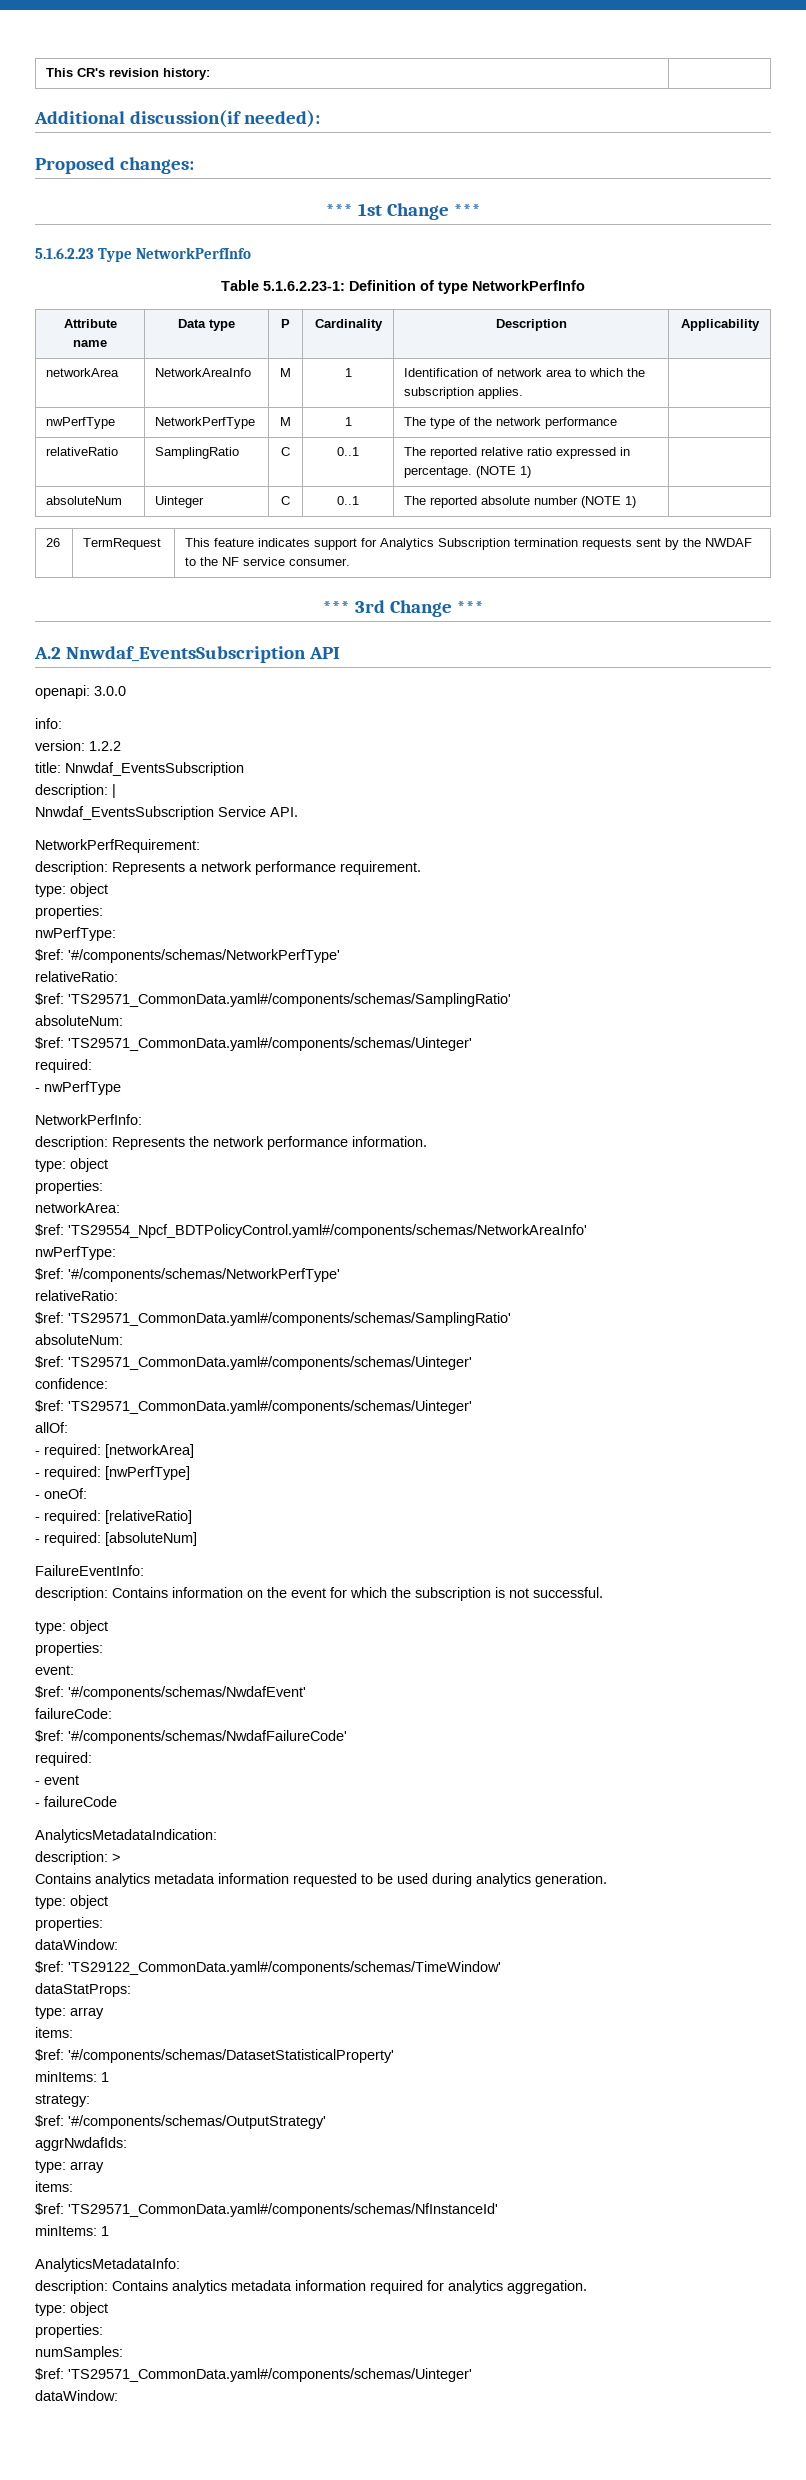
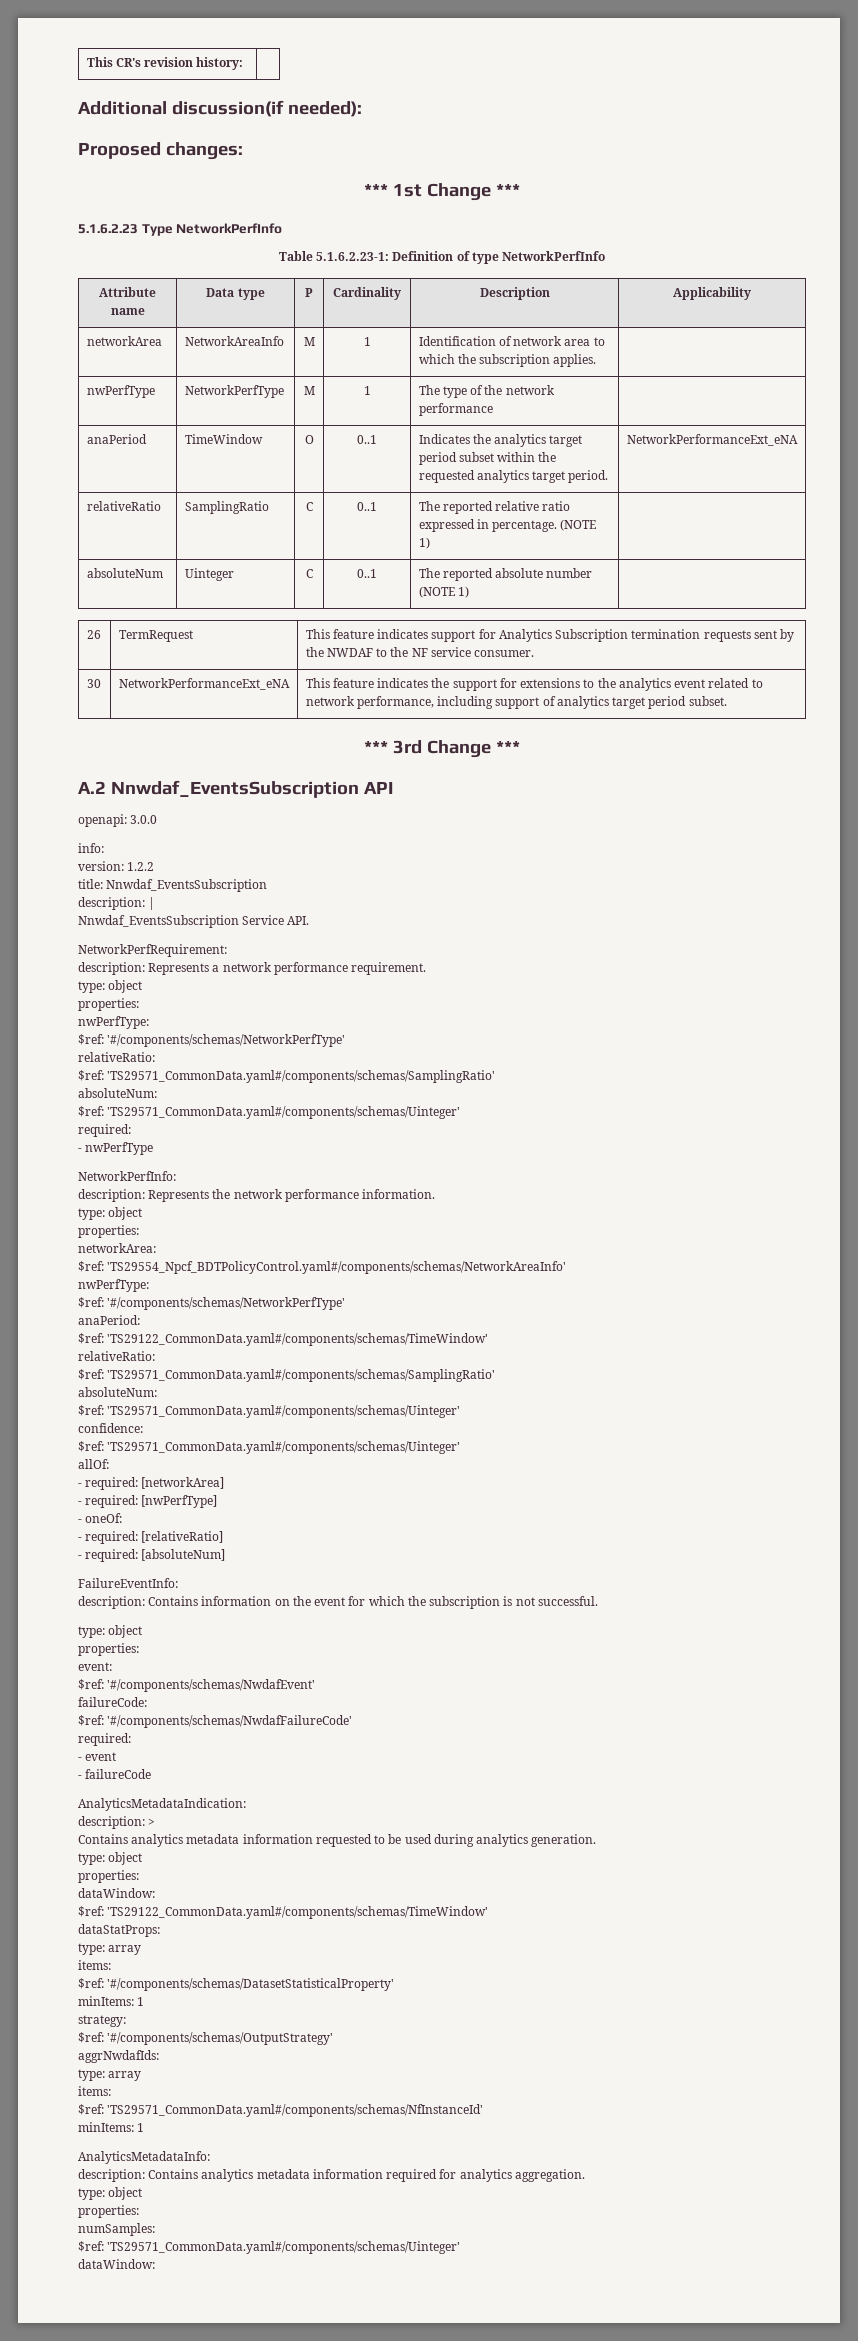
(618, 423) none -> [86,434,147,444] [184,434,263,444] [304,435,314,444] [357,435,377,444] [418,434,583,447] [418,452,557,465] [418,470,609,483] [626,434,798,446] // anaPeriod | TimeWindow | O | 0..1 | Indicates the analytics target period subset within the requested analytics target period. | NetworkPerformanceExt_eNA
(351, 562) none -> [86,679,101,688] [118,678,290,690] [305,678,763,691] [305,696,727,709] // 30 | NetworkPerformanceExt_eNA | This feature indicates the support for extensions to the analytics event related to network performance, including support of analytics target period subset.
(340, 1275) none -> [78,1315,140,1325] [78,1333,489,1346] // anaPeriod: // $ref: 'TS29122_CommonData.yaml#/components/schemas/TimeWindow'

